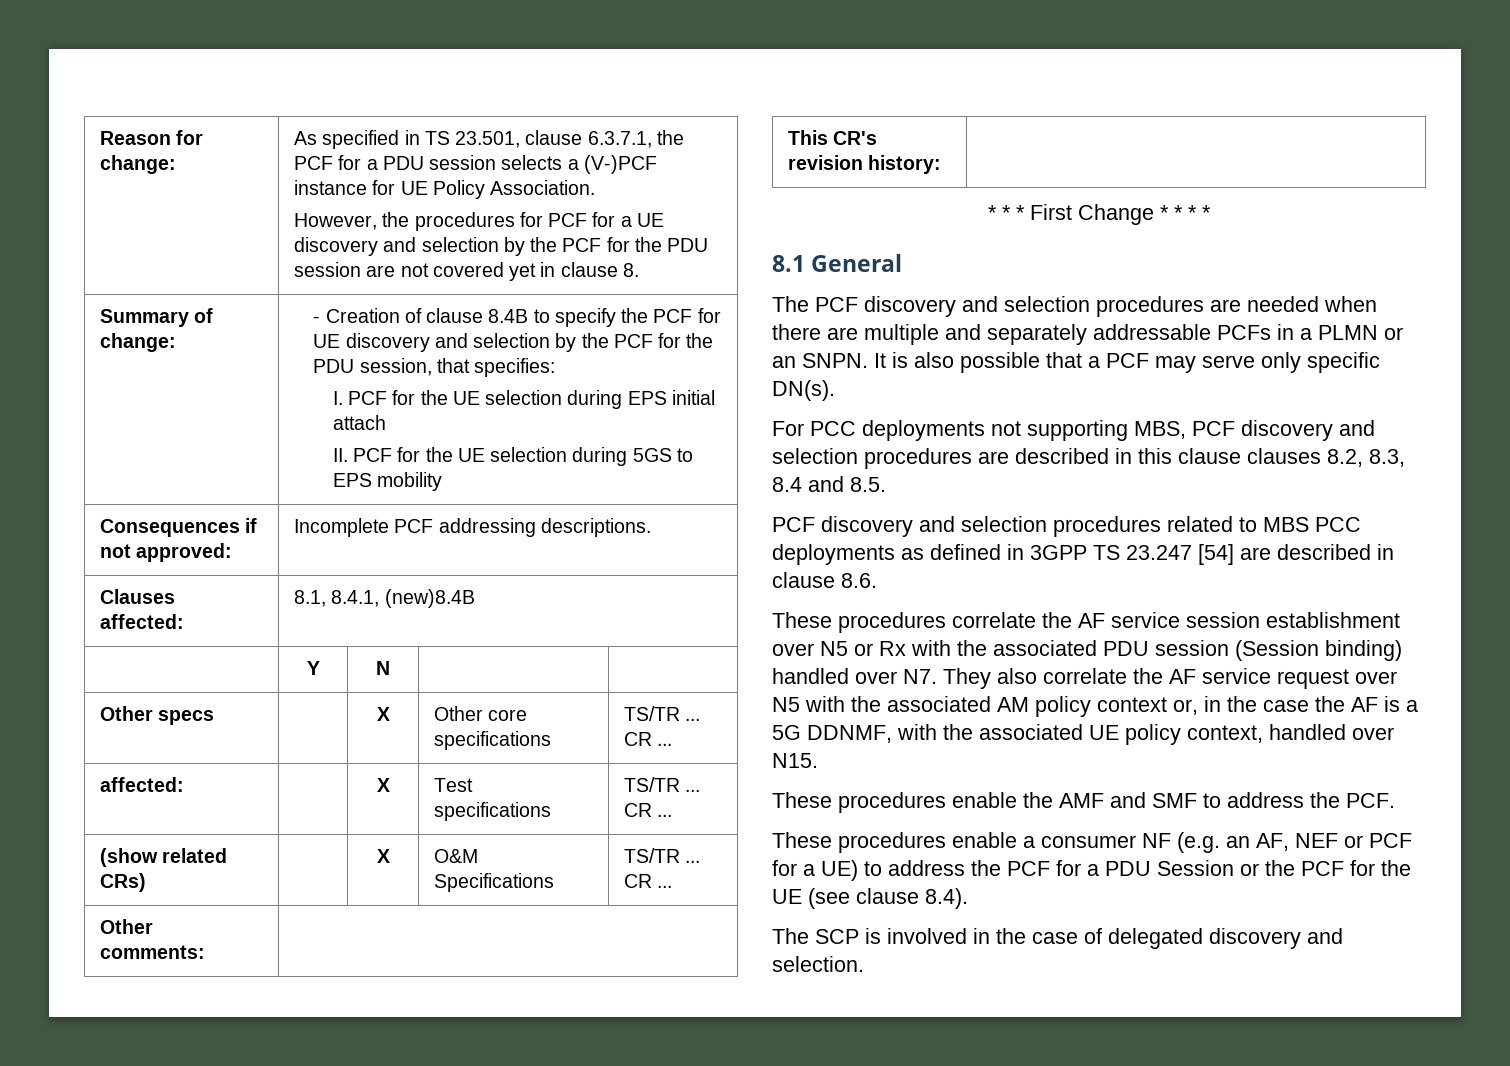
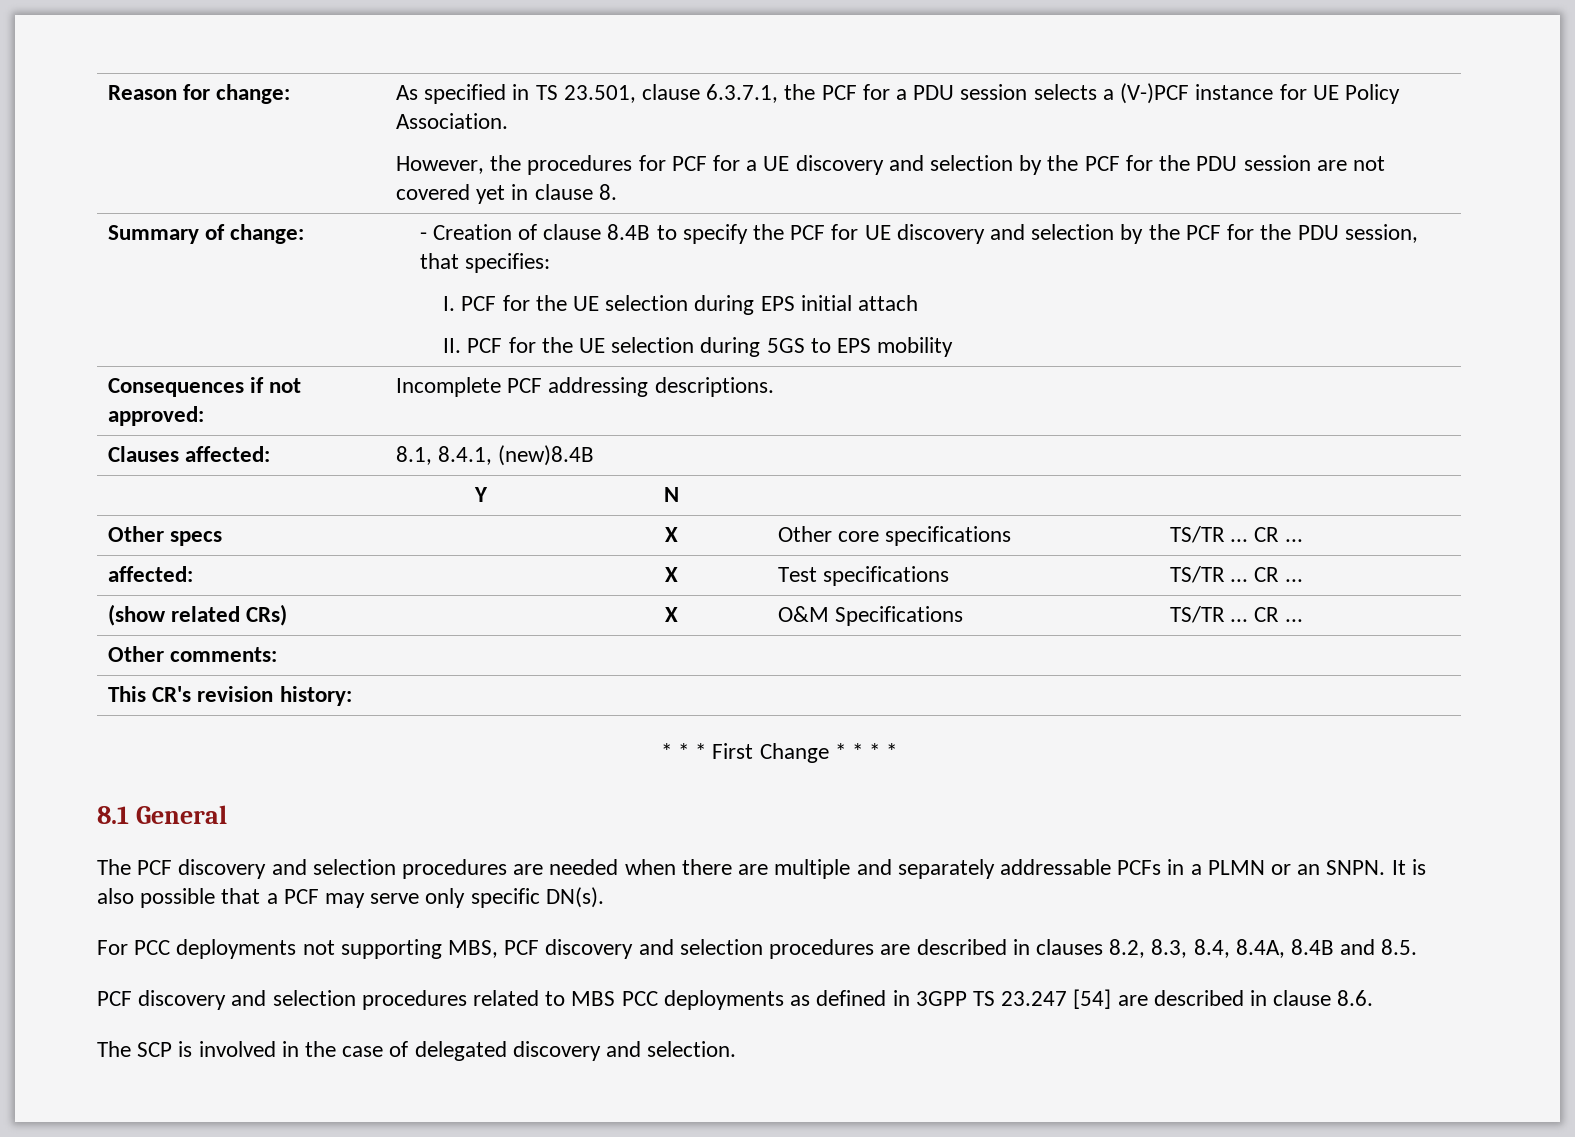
[1138,448,1241,464] this clause -> (1030, 947) none
[772,477,802,492] 8.4 -> [1193,939,1334,958] 8.4, 8.4A, 8.4B
[772,612,1400,633] [772,640,1402,661] [772,668,1397,689] [772,696,1418,717] [772,724,1394,745] [772,753,818,768] [772,792,1395,813] [772,832,1412,853] [772,860,1411,881] [772,888,968,909] // These procedures correlate the AF service session establishment over N5 or Rx with the associated PDU session (Session binding) handled over N7. They also correlate the AF service request over N5 with the associated AM policy context or, in the case the AF is a 5G DDNMF, with the associated UE policy context, handled over N15. // These procedures enable the AMF and SMF to address the PCF. // These procedures enable a consumer NF (e.g. an AF, NEF or PCF for a UE) to address the PCF for a PDU Session or the PCF for the UE (see clause 8.4). -> (1374, 998) none

